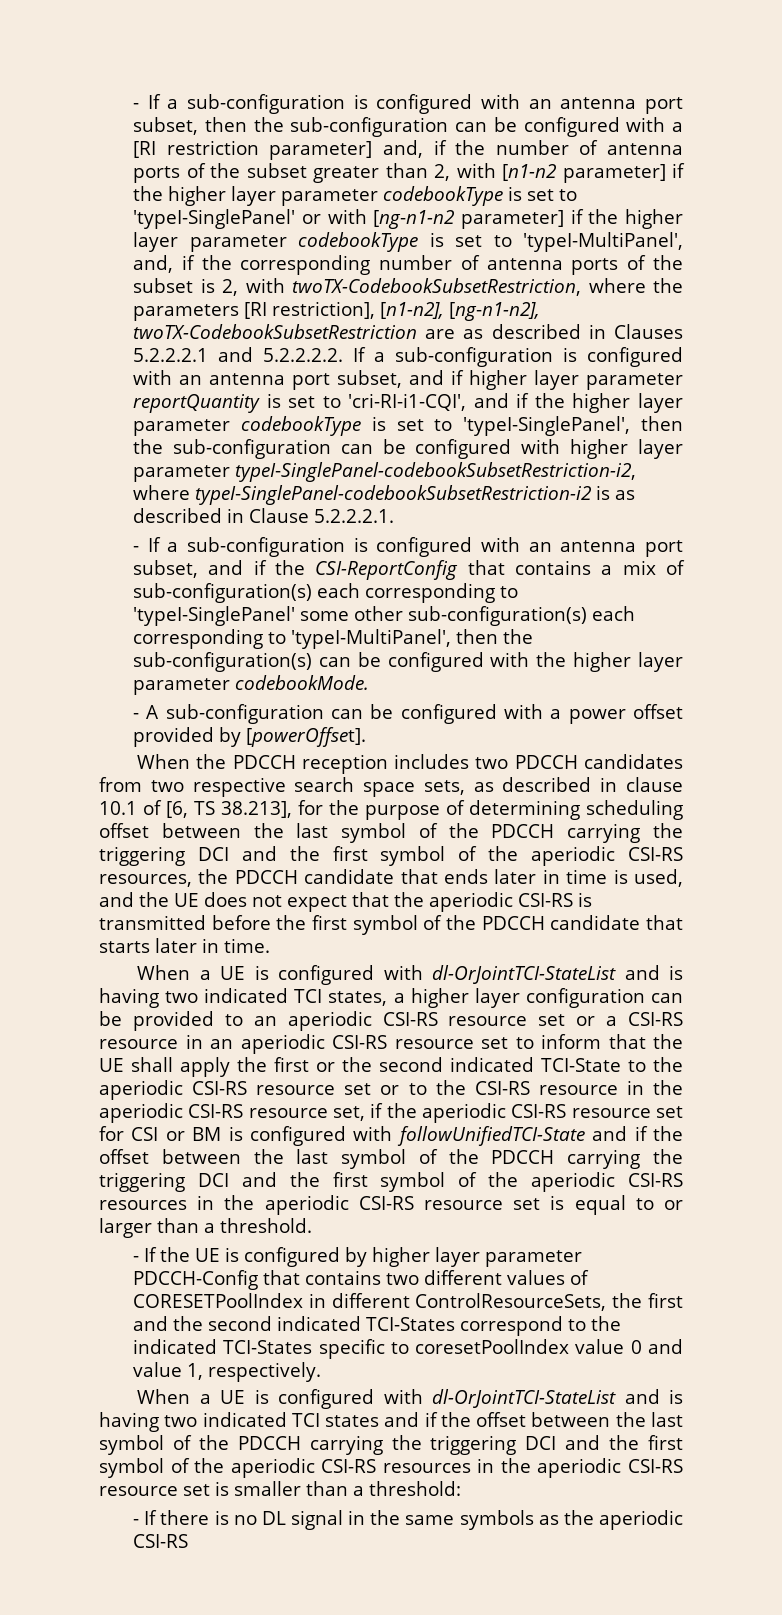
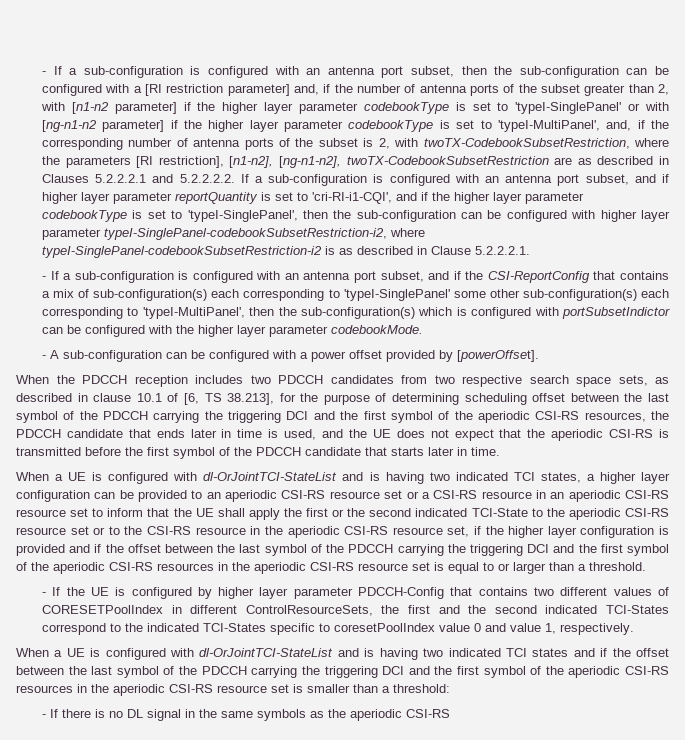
(313, 662) none -> [418,307,670,319] which is configured with portSubsetIndictor
[421,1103,683,1123] [99,1126,585,1146] aperiodic CSI-RS resource set for CSI or BM is configured with followUnifiedTCI-State -> [508,526,669,538] [16,544,65,556] higher layer configuration is provided

